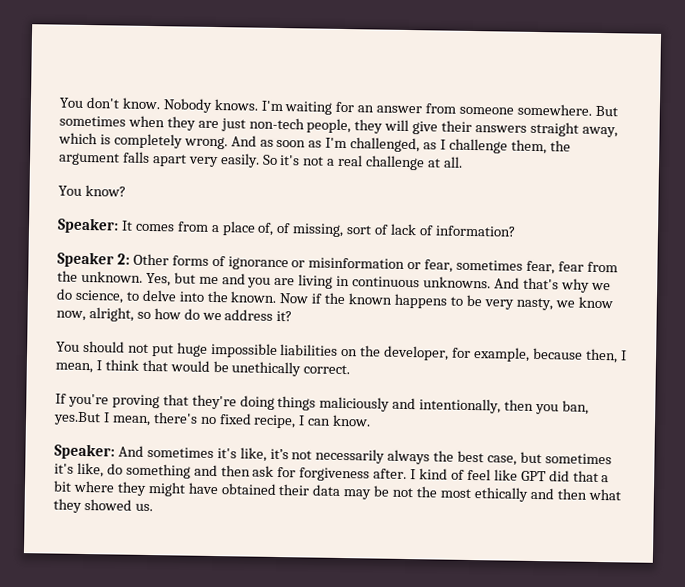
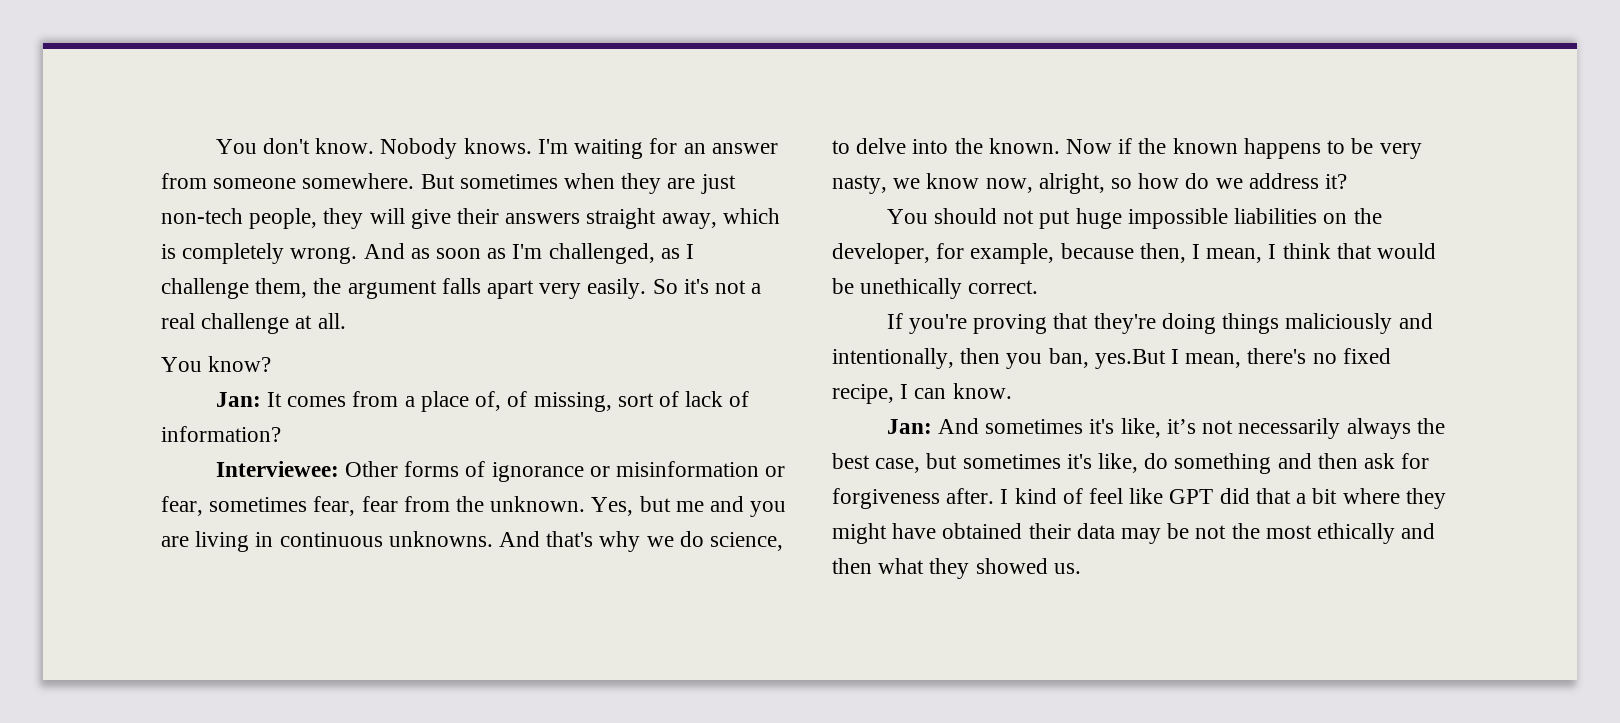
[57,217,119,234] Speaker: -> [215,392,261,407] Jan:
[57,251,130,268] Speaker 2: -> [215,461,339,477] Interviewee:
[54,443,115,460] Speaker: -> [886,419,932,434] Jan:

